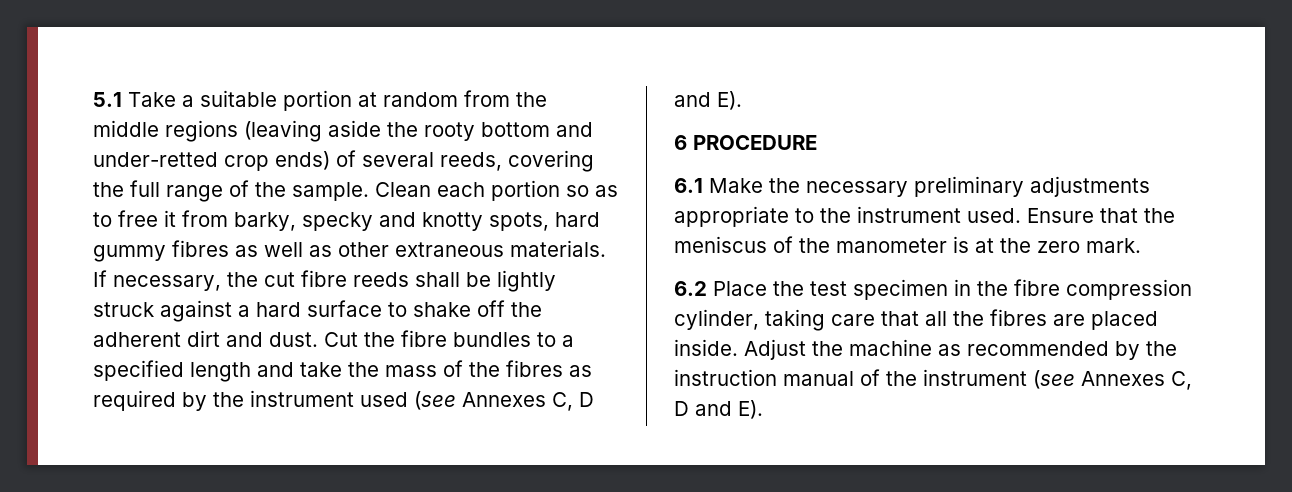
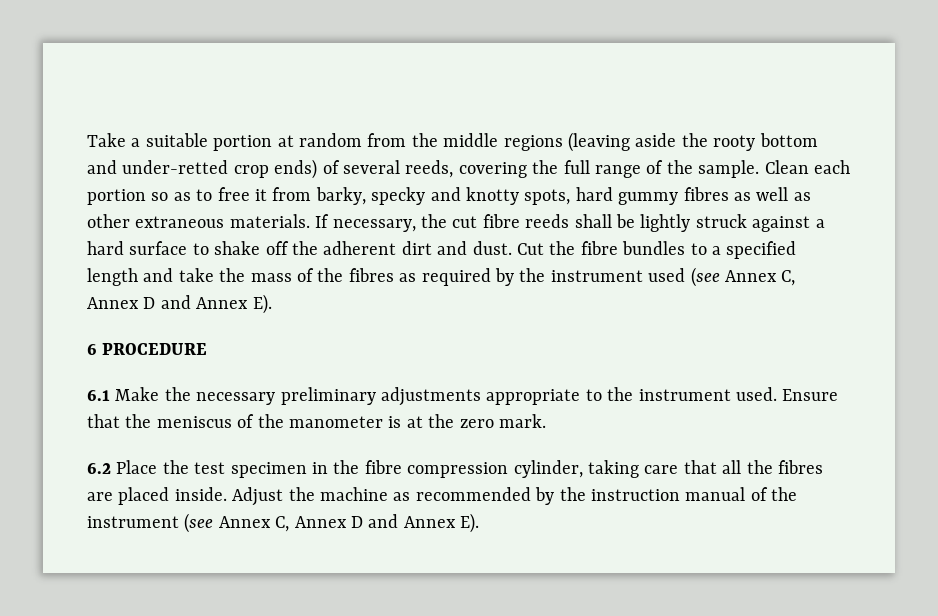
[93,92,122,107] 5.1 -> (87, 140) none
[462,392,594,411] [674,92,711,107] Annexes C, D and -> [724,270,796,286] [87,295,249,309] Annex C, Annex D and Annex
[1081,371,1192,390] [674,401,732,416] Annexes C, D and -> [218,514,456,532] Annex C, Annex D and Annex

